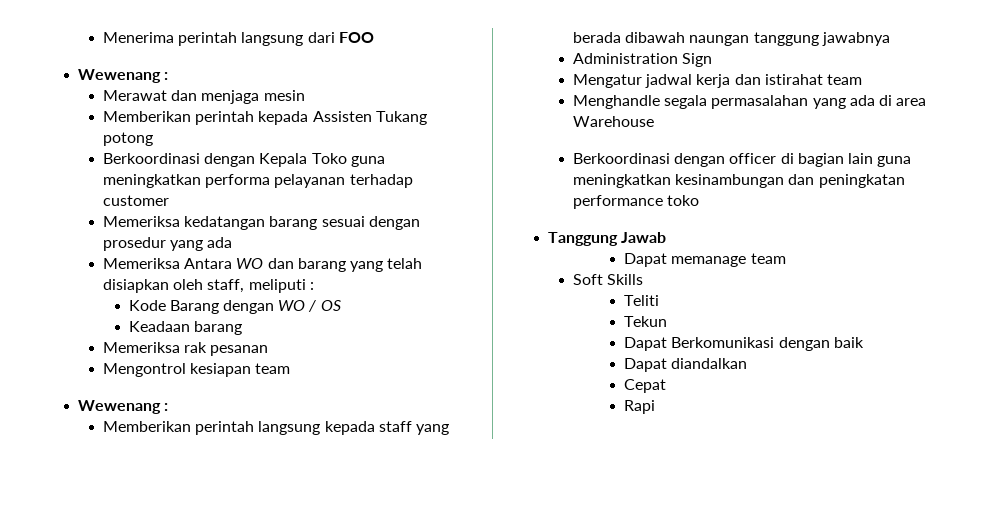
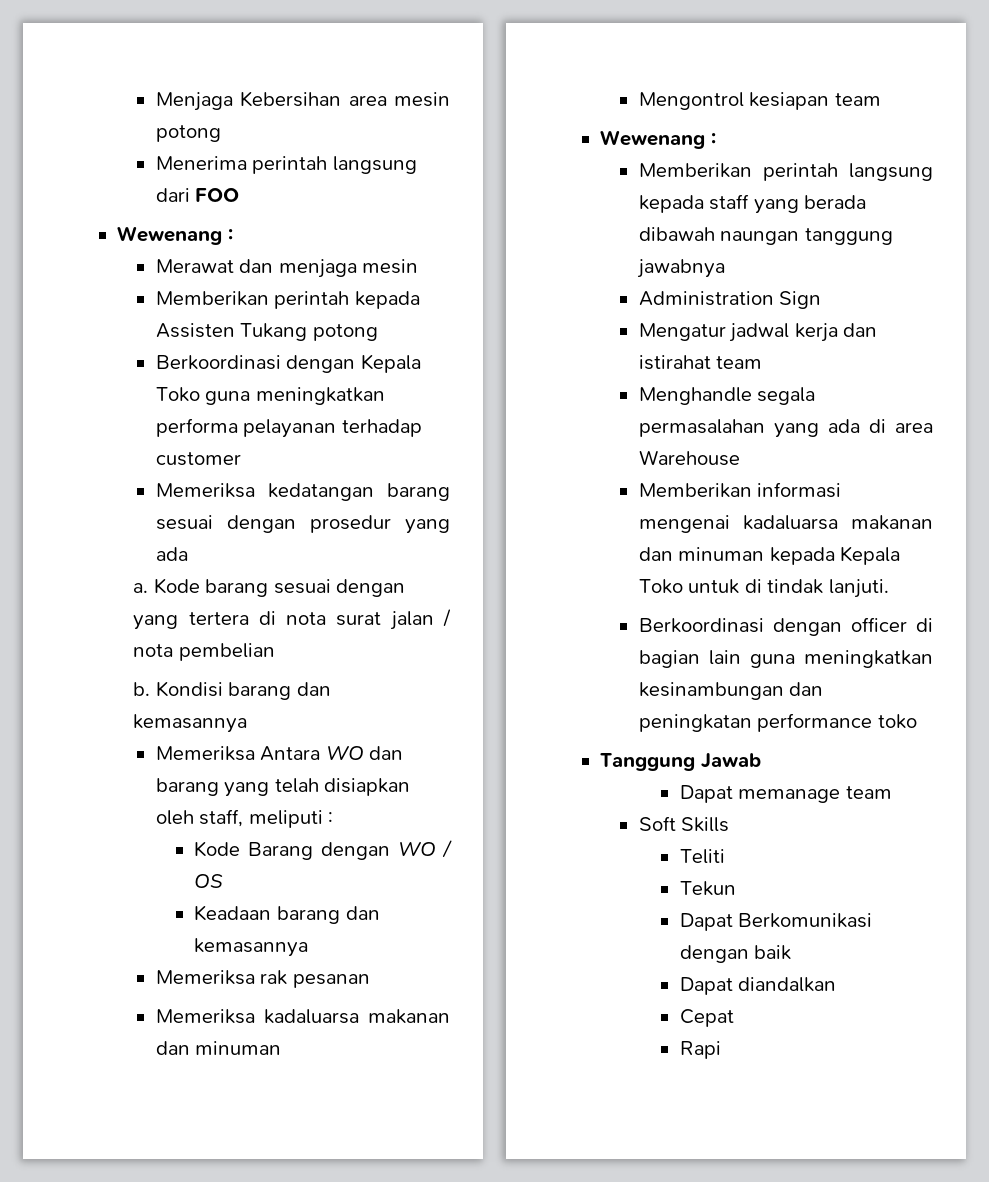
(103, 37) none -> [155,91,450,111] [155,125,221,142] Menjaga Kebersihan area mesin potong //
(233, 242) none -> [133,578,406,597] [133,609,452,630] [133,643,275,661] [133,681,331,700] [133,714,248,733] // a. Kode barang sesuai dengan yang tertera di nota surat jalan / nota pembelian // b. Kondisi barang dan kemasannya
(242, 328) none -> [345,906,380,920] [194,938,309,957] dan kemasannya
(269, 350) none -> [155,1009,450,1024] [155,1041,282,1055] // Memeriksa kadaluarsa makanan dan minuman
(655, 121) none -> [638,482,842,498] [638,515,933,533] [638,546,901,565] [638,579,889,598] // Memberikan informasi mengenai kadaluarsa makanan dan minuman kepada Kepala Toko untuk di tindak lanjuti.

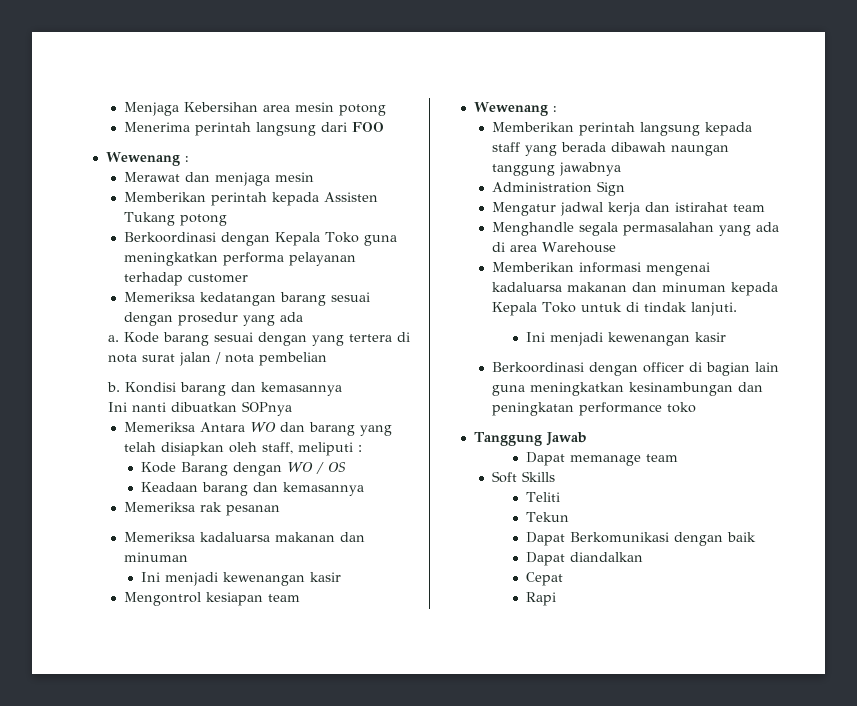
(248, 723) none -> [107,401,292,416] // Ini nanti dibuatkan SOPnya
(282, 1048) none -> [141,572,342,586] // Ini menjadi kewenangan kasir
(889, 588) none -> [526,332,727,346] // Ini menjadi kewenangan kasir

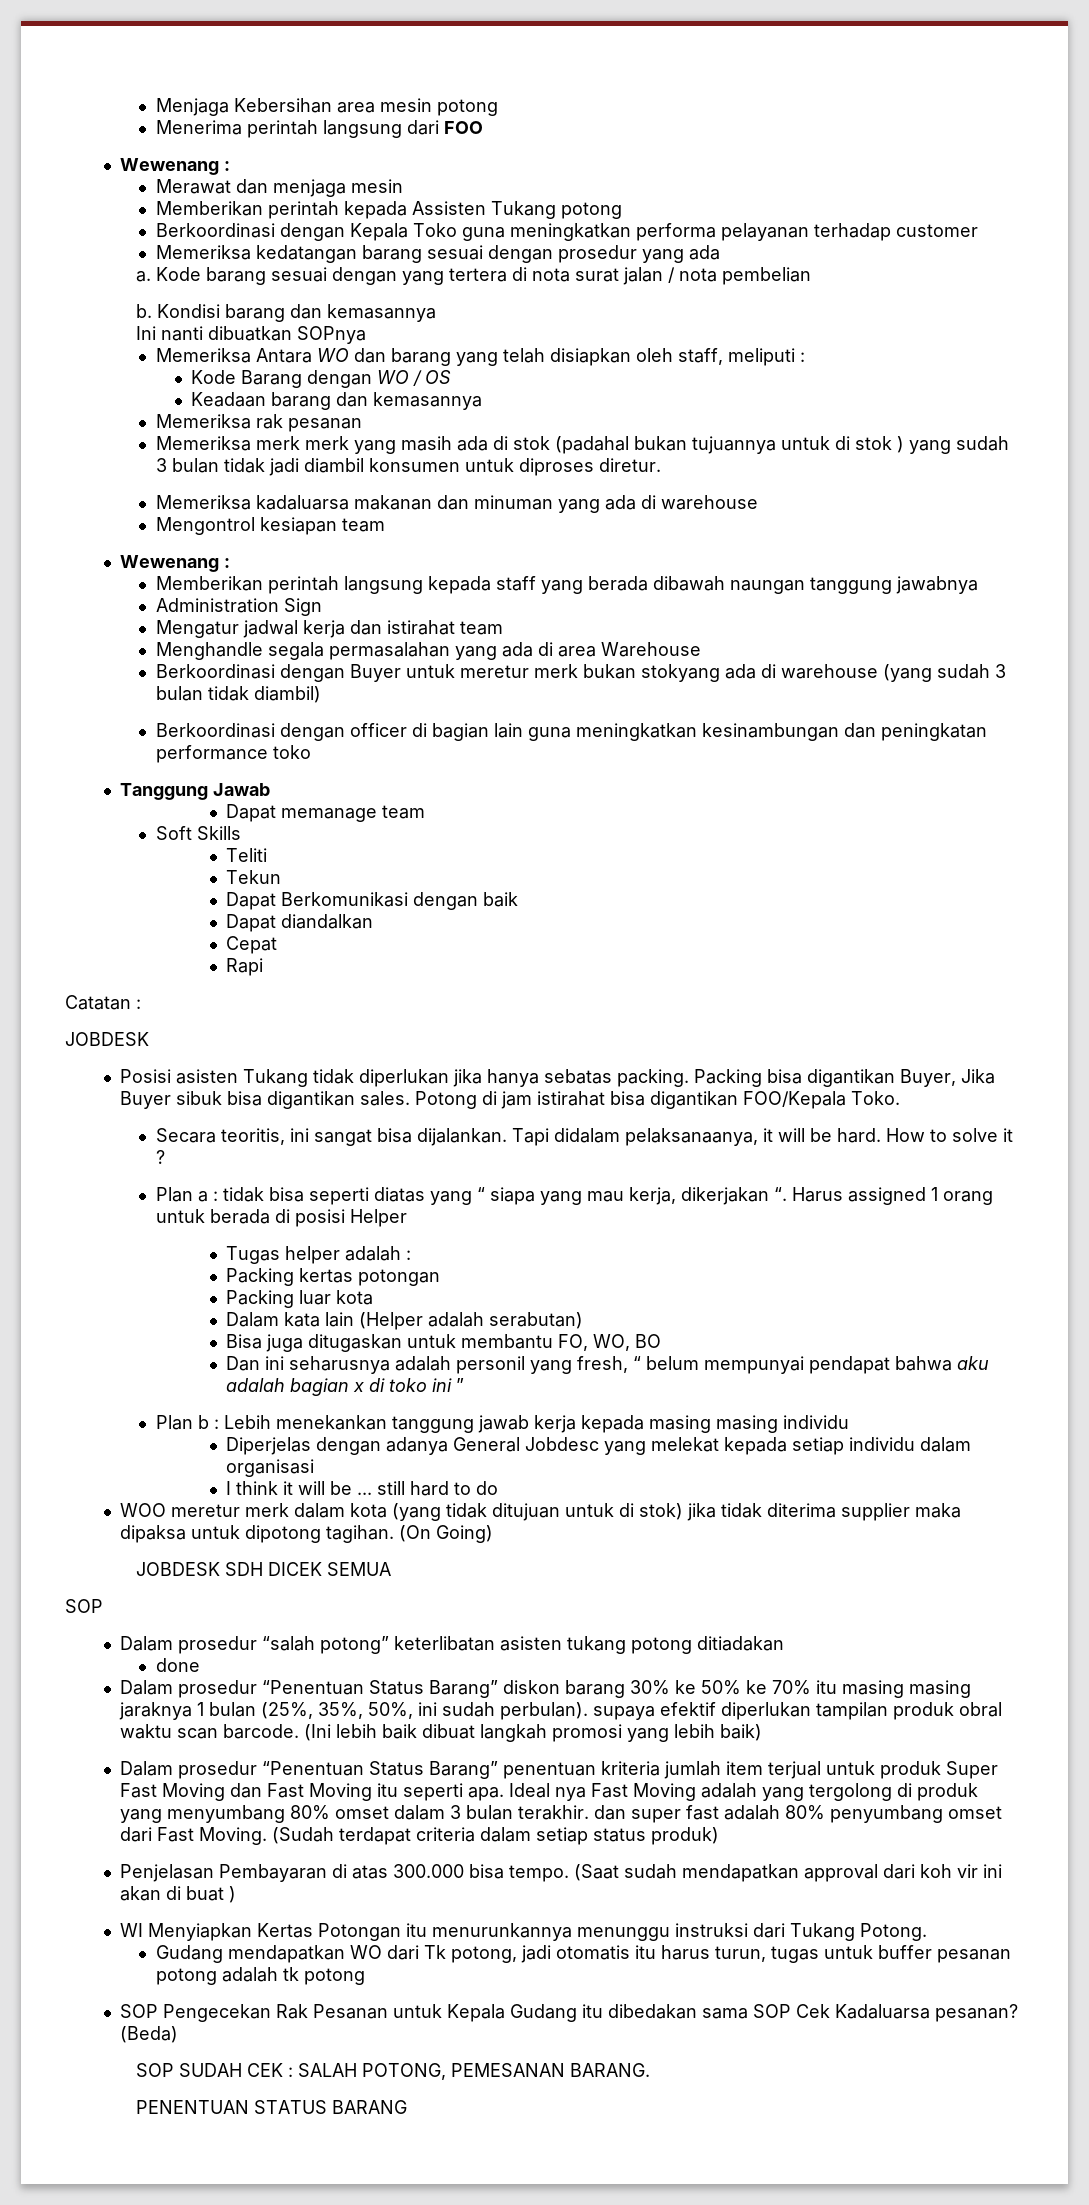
(280, 510) none -> [155,436,1009,454] [155,458,661,476] // Memeriksa merk merk yang masih ada di stok (padahal bukan tujuannya untuk di stok ) yang sudah 3 bulan tidak jadi diambil konsumen untuk diproses diretur.
[141,572,342,586] // Ini menjadi kewenangan kasir -> [557,495,758,513] yang ada di warehouse
[491,262,710,276] [491,282,778,296] [491,302,737,316] [526,332,727,346] Memberikan informasi mengenai kadaluarsa makanan dan minuman kepada Kepala Toko untuk di tindak lanjuti. // Ini menjadi kewenangan kasir -> [155,664,1006,682] [155,686,321,703] Berkoordinasi dengan Buyer untuk meretur merk bukan stokyang ada di warehouse (yang sudah 3 bulan tidak diambil)
(557, 599) none -> [65,995,141,1010] [65,1032,149,1046] [120,1069,996,1087] [120,1091,901,1109] [155,1128,1013,1146] [155,1150,165,1164] [155,1187,993,1205] [155,1209,407,1227] [226,1246,412,1264] [226,1268,441,1286] [226,1290,374,1308] [226,1312,584,1330] [226,1334,662,1352] [226,1356,990,1374] [226,1378,465,1396] [155,1415,849,1433] [226,1437,972,1455] [226,1459,315,1477] [226,1481,499,1496] [120,1503,962,1521] [120,1525,494,1543] [135,1562,391,1576] [65,1599,103,1613] [120,1636,785,1654] [155,1658,200,1672] [120,1680,972,1698] [119,1702,1003,1720] [120,1724,763,1742] [120,1761,999,1779] [120,1783,979,1801] [120,1805,1003,1823] [120,1827,720,1845] [120,1864,1003,1882] [120,1886,237,1903] [120,1923,928,1941] [155,1945,1011,1963] [155,1967,365,1985] [120,2004,1019,2022] [120,2026,179,2043] [135,2063,650,2080] [135,2100,407,2114] // Catatan : // JOBDESK // Posisi asisten Tukang tidak diperlukan jika hanya sebatas packing. Packing bisa digantikan Buyer, Jika Buyer sibuk bisa digantikan sales. Potong di jam istirahat bisa digantikan FOO/Kepala Toko. // Secara teoritis, ini sangat bisa dijalankan. Tapi didalam pelaksanaanya, it will be hard. How to solve it ? // Plan a : tidak bisa seperti diatas yang “ siapa yang mau kerja, dikerjakan “. Harus assigned 1 orang untuk berada di posisi Helper // Tugas helper adalah : // Packing kertas potongan // Packing luar kota // Dalam kata lain (Helper adalah serabutan) // Bisa juga ditugaskan untuk membantu FO, WO, BO // Dan ini seharusnya adalah personil yang fresh, “ belum mempunyai pendapat bahwa aku adalah bagian x di toko ini ” // Plan b : Lebih menekankan tanggung jawab kerja kepada masing masing individu // Diperjelas dengan adanya General Jobdesc yang melekat kepada setiap individu dalam organisasi // I think it will be ... still hard to do // WOO meretur merk dalam kota (yang tidak ditujuan untuk di stok) jika tidak diterima supplier maka dipaksa untuk dipotong tagihan. (On Going) // JOBDESK SDH DICEK SEMUA // SOP // Dalam prosedur “salah potong” keterlibatan asisten tukang potong ditiadakan // done // Dalam prosedur “Penentuan Status Barang” diskon barang 30% ke 50% ke 70% itu masing masing jaraknya 1 bulan (25%, 35%, 50%, ini sudah perbulan). supaya efektif diperlukan tampilan produk obral waktu scan barcode. (Ini lebih baik dibuat langkah promosi yang lebih baik) // Dalam prosedur “Penentuan Status Barang” penentuan kriteria jumlah item terjual untuk produk Super Fast Moving dan Fast Moving itu seperti apa. Ideal nya Fast Moving adalah yang tergolong di produk yang menyumbang 80% omset dalam 3 bulan terakhir. dan super fast adalah 80% penyumbang omset dari Fast Moving. (Sudah terdapat criteria dalam setiap status produk) // Penjelasan Pembayaran di atas 300.000 bisa tempo. (Saat sudah mendapatkan approval dari koh vir ini akan di buat ) // WI Menyiapkan Kertas Potongan itu menurunkannya menunggu instruksi dari Tukang Potong. // Gudang mendapatkan WO dari Tk potong, jadi otomatis itu harus turun, tugas untuk buffer pesanan potong adalah tk potong // SOP Pengecekan Rak Pesanan untuk Kepala Gudang itu dibedakan sama SOP Cek Kadaluarsa pesanan? (Beda) // SOP SUDAH CEK : SALAH POTONG, PEMESANAN BARANG. // PENENTUAN STATUS BARANG

